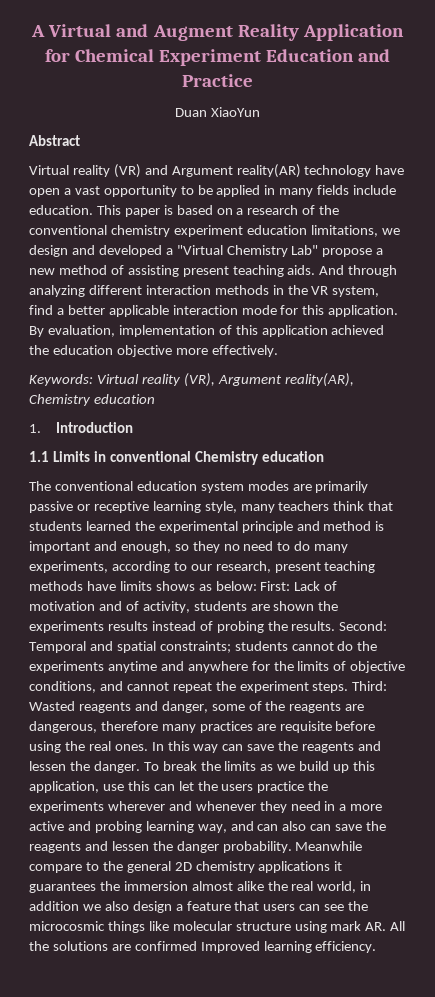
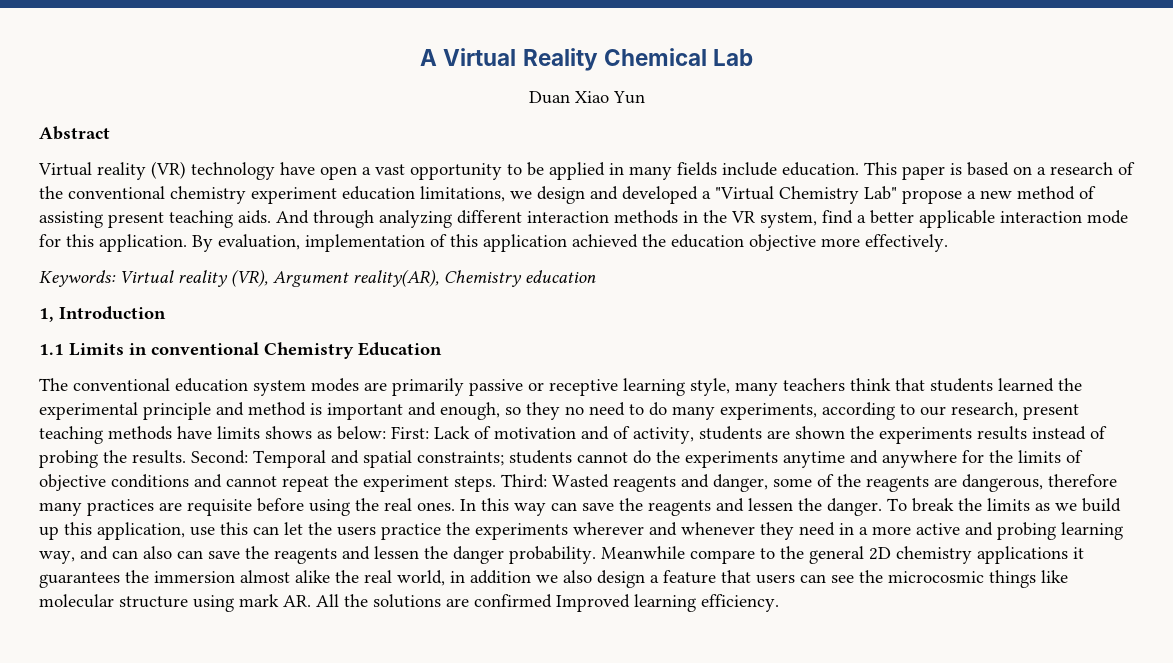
[116,24,404,41] [44,49,391,66] [182,74,253,87] and Augment Reality Application for Chemical Experiment Education and Practice -> [522,48,753,71] Reality Chemical Lab
[210,107,260,117] XiaoYun -> [574,91,645,104] Xiao Yun
[144,164,301,178] and Argument reality(AR) -> (186, 170) none
[29,424,41,433] 1. -> [39,308,54,322] 1,
[261,451,324,462] education -> [358,342,442,356] Education
[29,681,96,693] conditions, -> [111,474,189,488] conditions

